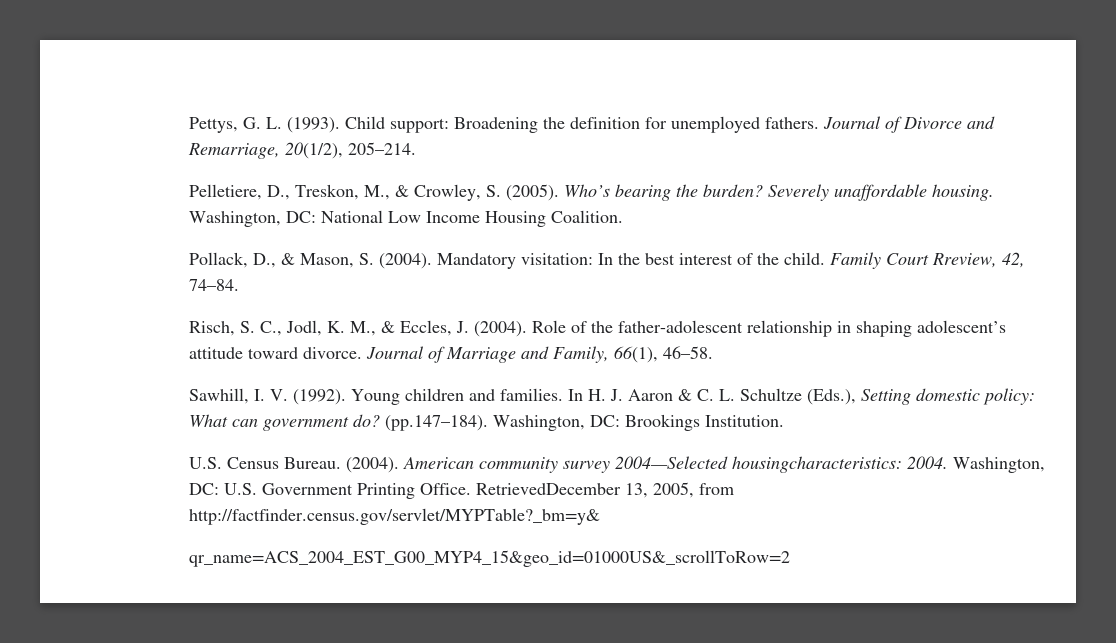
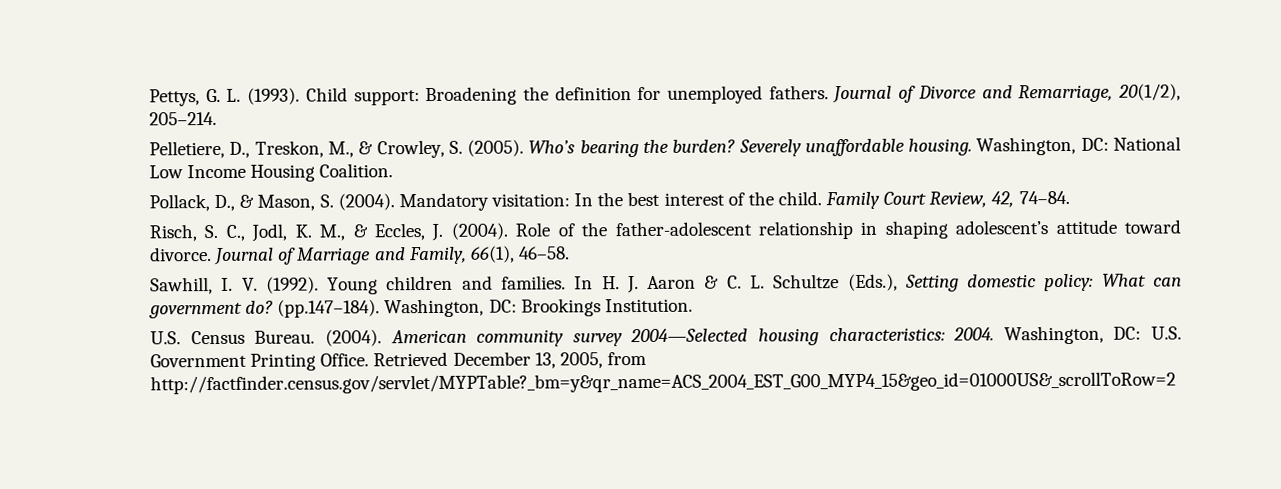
[932,253,998,268] Rreview, -> [929,191,988,208] Review,
[732,456,903,473] housingcharacteristics: -> [757,327,945,346] housing characteristics:
[476,483,622,495] RetrievedDecember -> [373,351,531,367] Retrieved December
[189,508,601,525] [189,550,791,567] http://factfinder.census.gov/servlet/MYPTable?_bm=y& // qr_name=ACS_2004_EST_G00_MYP4_15&geo_id=01000US&_scrollToRow=2 -> [150,371,1177,395] http://factfinder.census.gov/servlet/MYPTable?_bm=y&qr_name=ACS_2004_EST_G00_MYP4_15&geo_id=01000US&_scrollToRow=2

